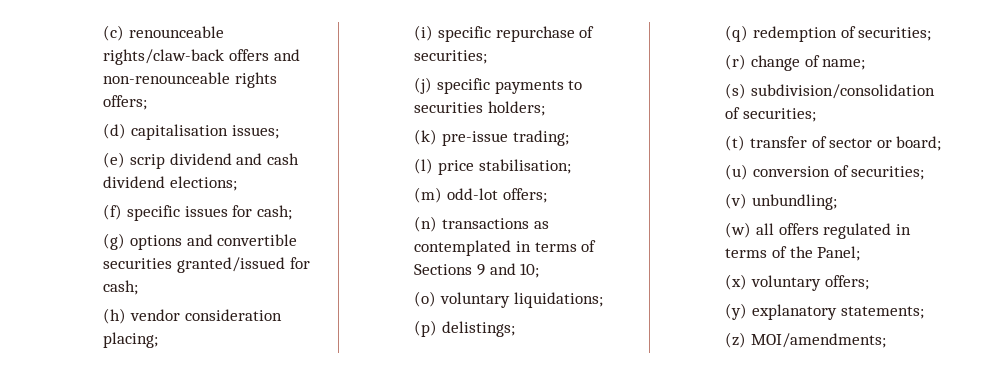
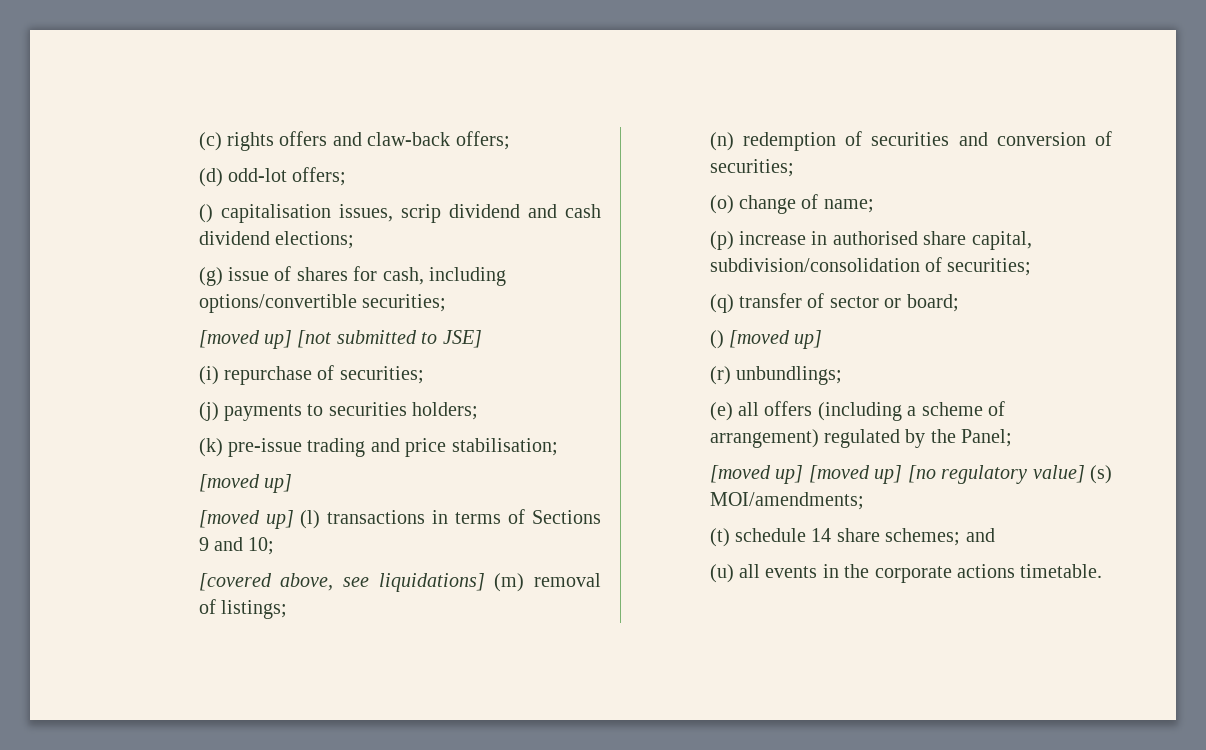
[128,26,224,38] [103,49,300,65] [103,72,277,88] [103,95,148,110] [103,123,279,140] [103,152,126,168] renounceable rights/claw-back offers and non-renounceable rights offers; // (d) capitalisation issues; // (e) -> [227,131,510,151] [198,167,347,187] [198,204,393,223] rights offers and claw-back offers; // (d) odd-lot offers; // () capitalisation issues,
[103,204,292,221] [103,233,298,250] [103,257,310,273] [103,280,139,295] [103,308,282,324] [103,332,159,348] (f) specific issues for cash; // (g) options and convertible securities granted/issued for cash; // (h) vendor consideration placing; -> [198,266,507,286] [198,294,447,313] [198,330,482,349] (g) issue of shares for cash, including options/convertible securities; // [moved up] [not submitted to JSE]
[437,26,491,42] specific -> (219, 375) none
[436,78,490,94] specific -> (219, 411) none
[512,130,569,146] [414,158,434,174] trading; // (l) -> [307,438,400,457] trading and
[414,187,547,203] [414,216,549,232] [414,240,512,256] (m) odd-lot offers; // (n) transactions as contemplated -> [198,474,293,493] [198,510,426,529] [moved up] // [moved up] (l) transactions
[414,291,603,308] [414,320,515,337] [725,25,932,42] [725,54,747,70] (o) voluntary liquidations; // (p) delistings; // (q) redemption of securities; // (r) -> [198,573,601,592] [198,599,288,619] [709,131,1112,151] [709,159,794,177] [709,195,734,214] [covered above, see liquidations] (m) removal of listings; // (n) redemption of securities and conversion of securities; // (o)
[725,83,747,99] (s) -> [709,231,1032,250] (p) increase in authorised share capital,
[725,135,746,151] (t) -> [709,294,734,313] (q)
[725,164,925,180] [725,193,837,210] [725,222,911,239] [725,246,861,261] [725,274,869,291] [725,303,924,320] [725,332,886,348] (u) conversion of securities; // (v) unbundling; // (w) all offers regulated in terms of the Panel; // (x) voluntary offers; // (y) explanatory statements; // (z) MOI/amendments; -> [709,330,823,349] [709,366,843,385] [709,401,1006,421] [709,429,1013,448] [709,465,1112,484] [709,492,864,510] [709,528,995,547] [709,564,1103,583] () [moved up] // (r) unbundlings; // (e) all offers (including a scheme of arrangement) regulated by the Panel; // [moved up] [moved up] [no regulatory value] (s) MOI/amendments; // (t) schedule 14 share schemes; and // (u) all events in the corporate actions timetable.

